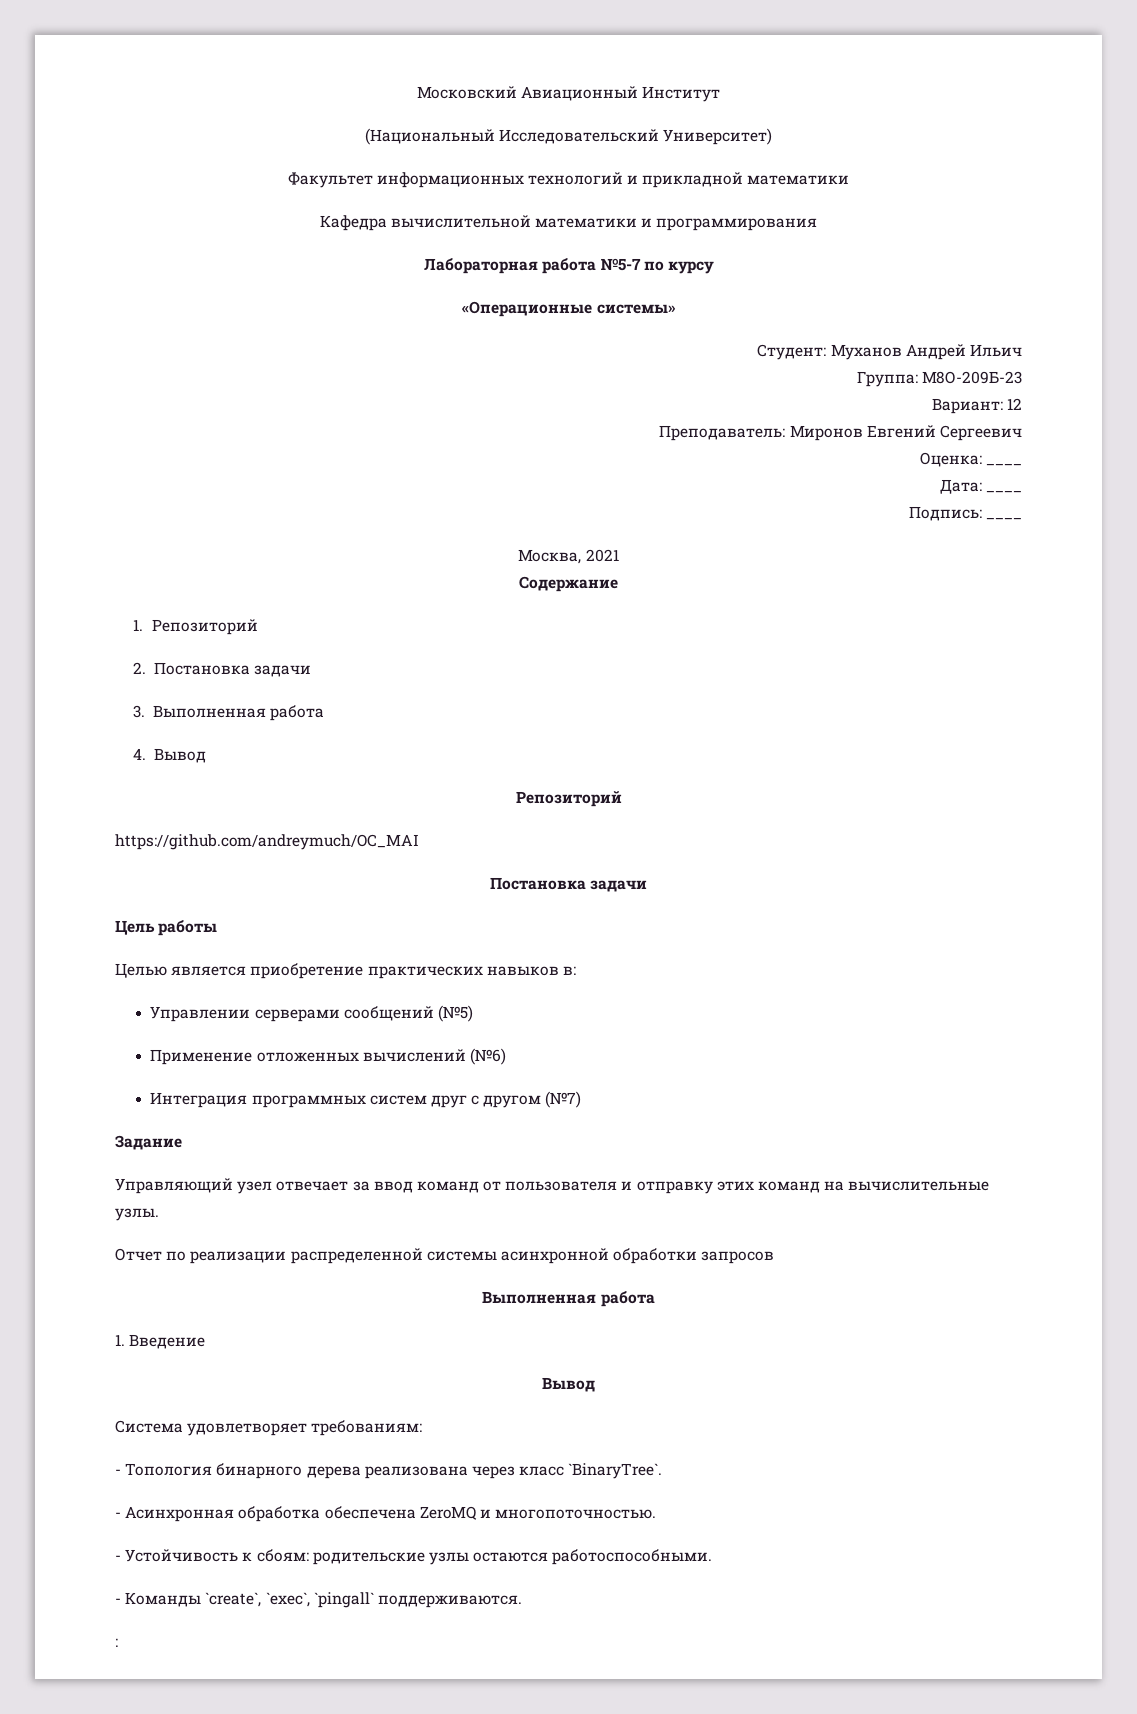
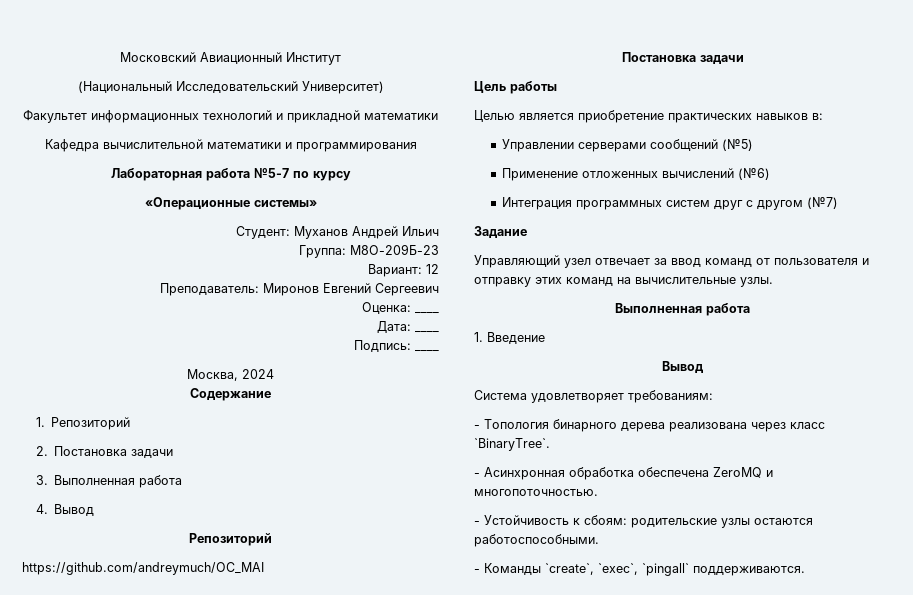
[585,549,619,562] 2021 -> [242,369,274,379] 2024
[115,1248,775,1264] // Отчет по реализации распределенной системы асинхронной обработки запросов -> (773, 282) none
[115,1638,118,1647] // : -> (805, 571) none

